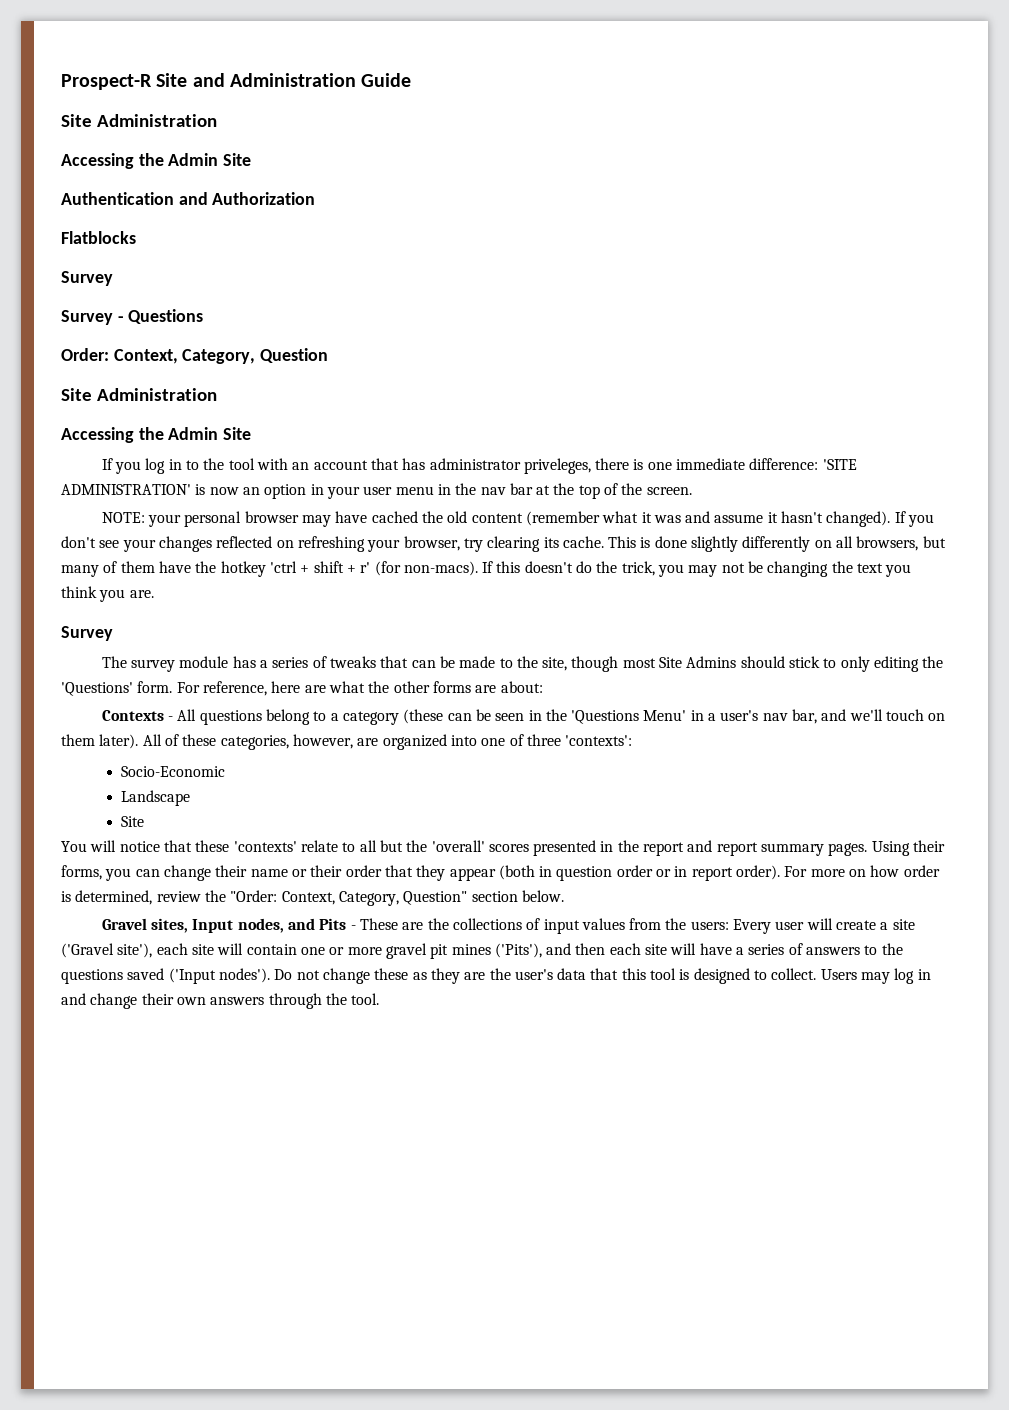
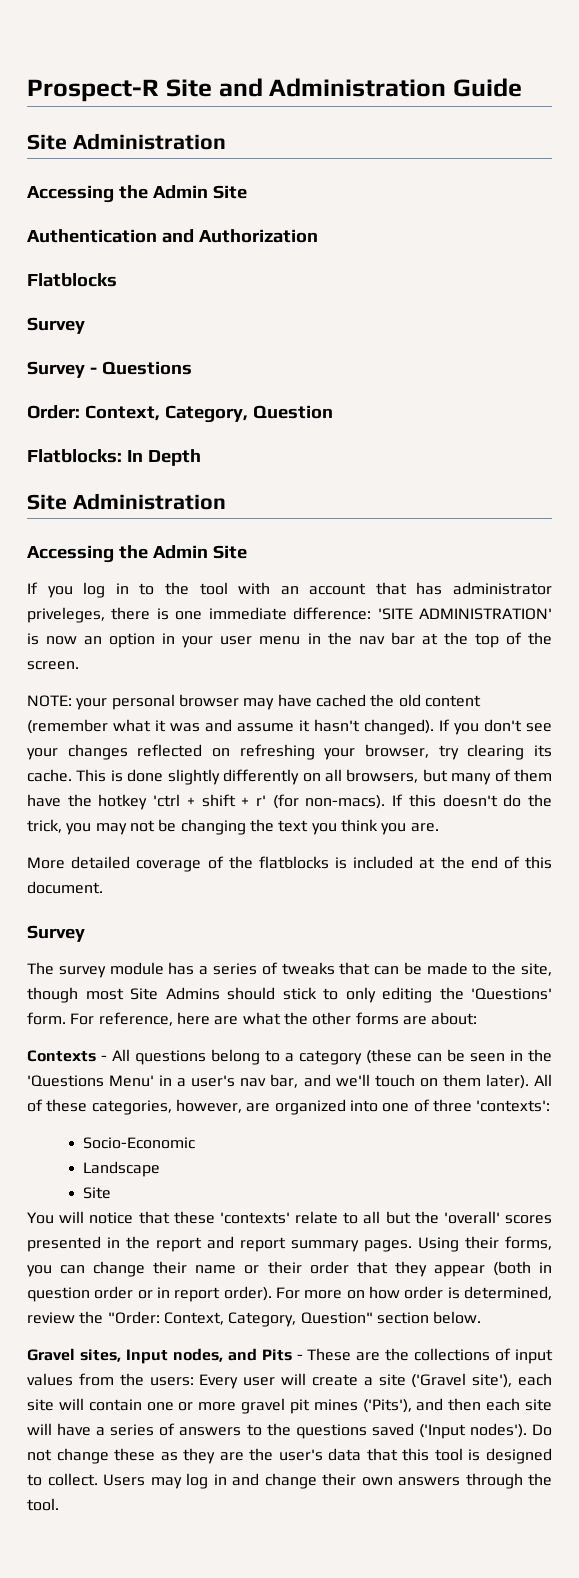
(329, 355) none -> [27,449,201,466] // Flatblocks: In Depth
(154, 594) none -> [27,856,553,872] [27,881,103,894] // More detailed coverage of the flatblocks is included at the end of this document.

